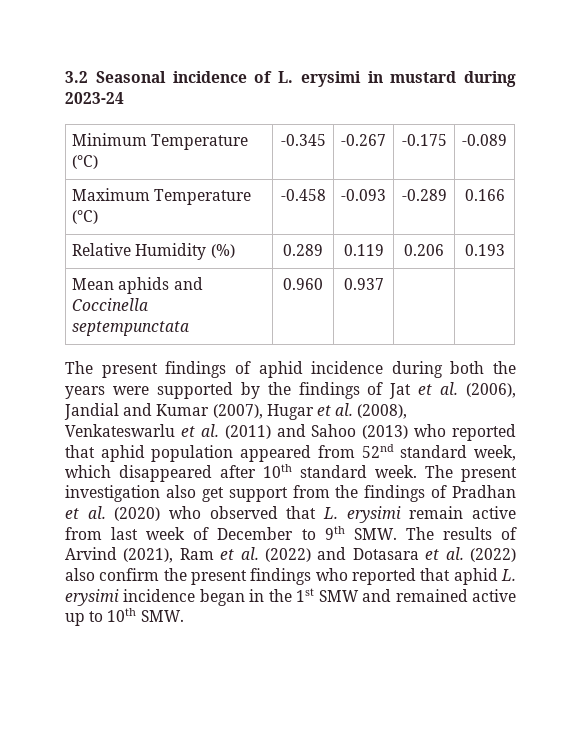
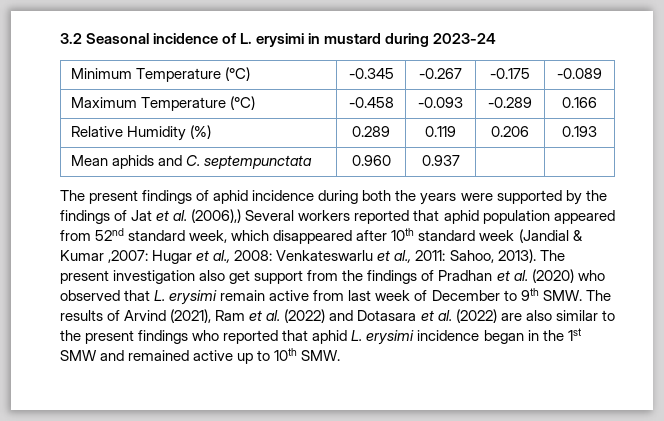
[72,298,149,311] Coccinella -> [185,155,200,166] C.
[465,383,516,398] [64,403,408,420] [65,424,447,439] (2006), Jandial and Kumar (2007), Hugar et al. (2008), Venkateswarlu et al. (2011) and Sahoo (2013) who -> [191,209,351,223] (2006),) Several workers
[375,465,417,478] week. -> [479,229,583,243] [60,249,536,264] week (Jandial & Kumar ,2007: Hugar et al., 2008: Venkateswarlu et al., 2011: Sahoo, 2013).
[65,568,160,581] also confirm -> [500,310,615,321] are also similar to

